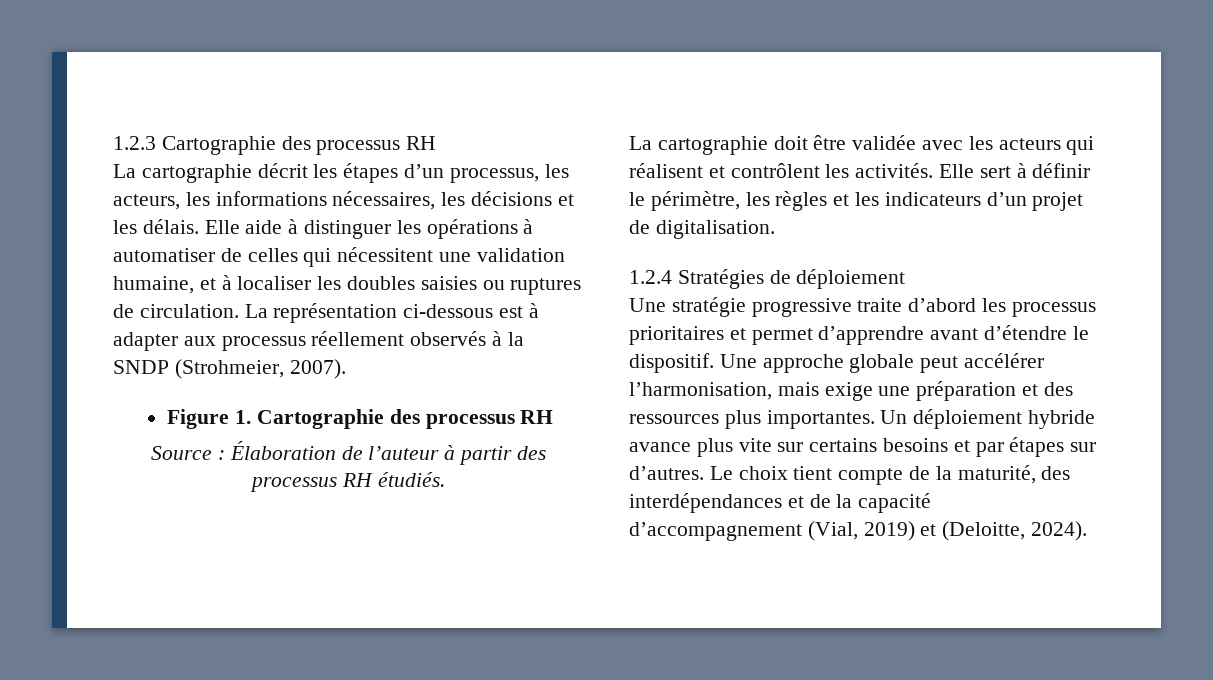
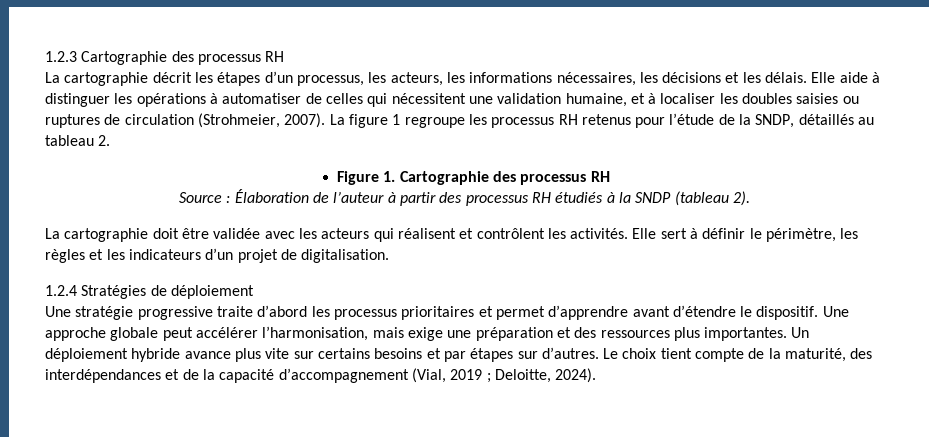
[139,303,539,323] [113,331,524,351] [113,359,346,379] circulation. La représentation ci-dessous est à adapter aux processus réellement observés à la SNDP (Strohmeier, 2007). -> [124,113,875,128] [45,135,111,146] circulation (Strohmeier, 2007). La figure 1 regroupe les processus RH retenus pour l’étude de la SNDP, détaillés au tableau 2.
[377,472,445,487] étudiés. -> [555,191,750,206] étudiés à la SNDP (tableau 2).
[863,521,1026,541] 2019) et (Deloitte, -> [450,369,551,383] 2019 ; Deloitte,

